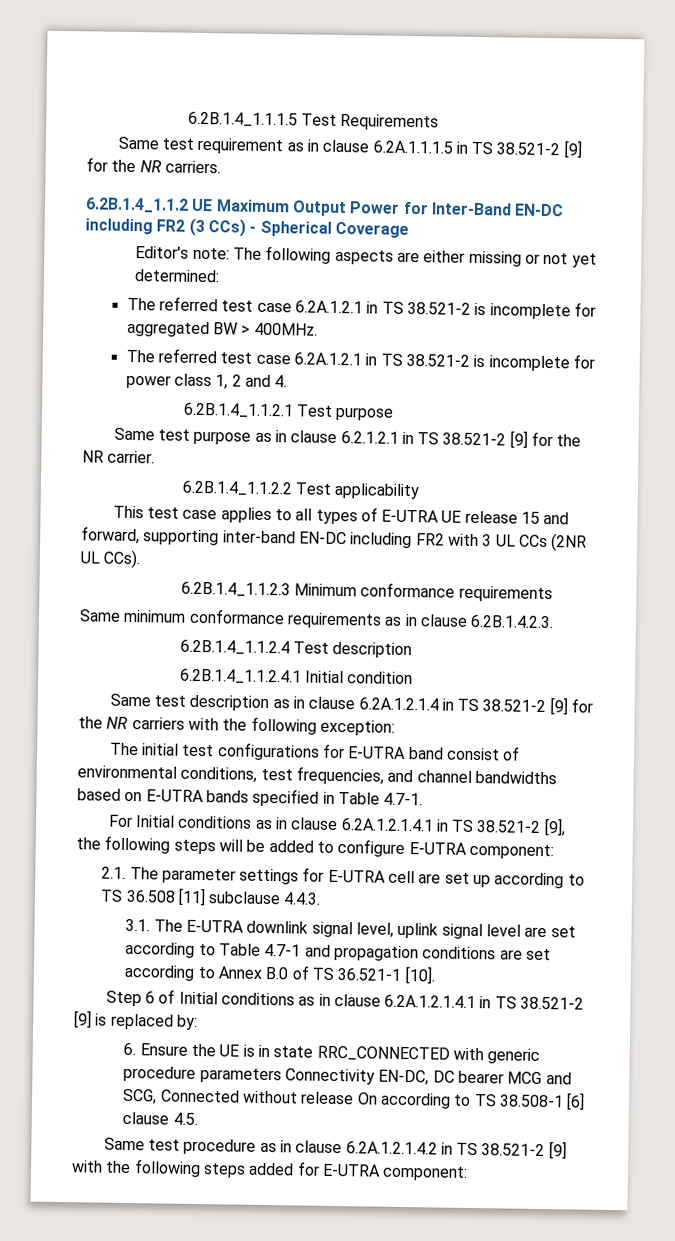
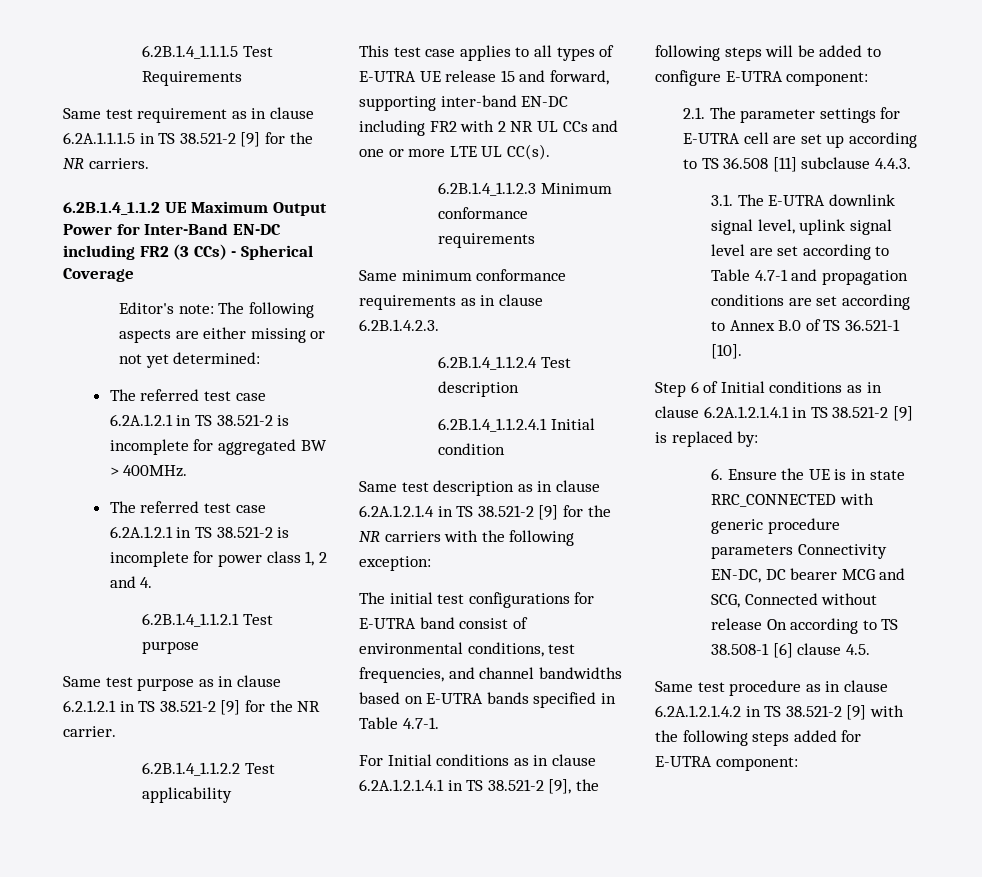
[482,533,588,552] [80,549,141,569] 3 UL CCs (2NR UL CCs). -> [497,120,619,132] [359,144,550,160] 2 NR UL CCs and one or more LTE UL CC(s).

